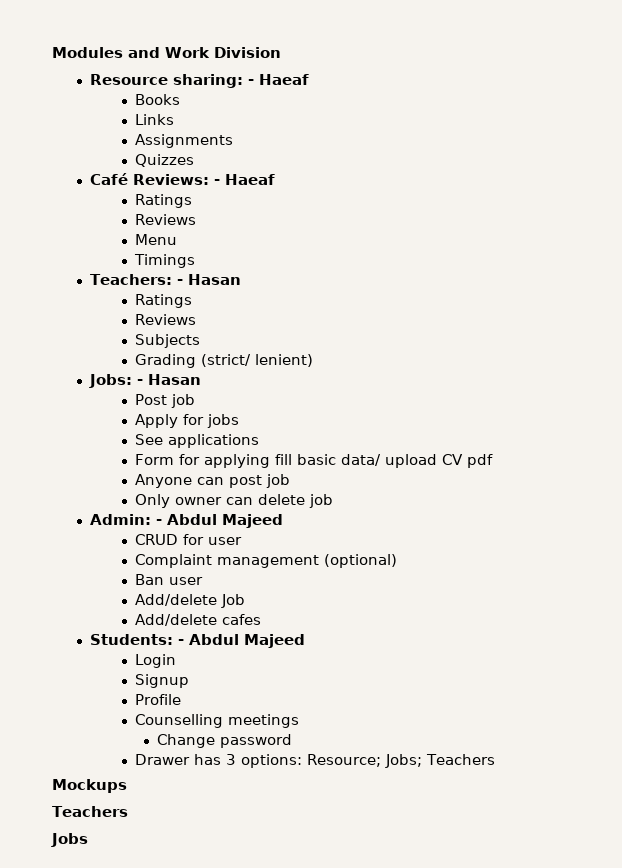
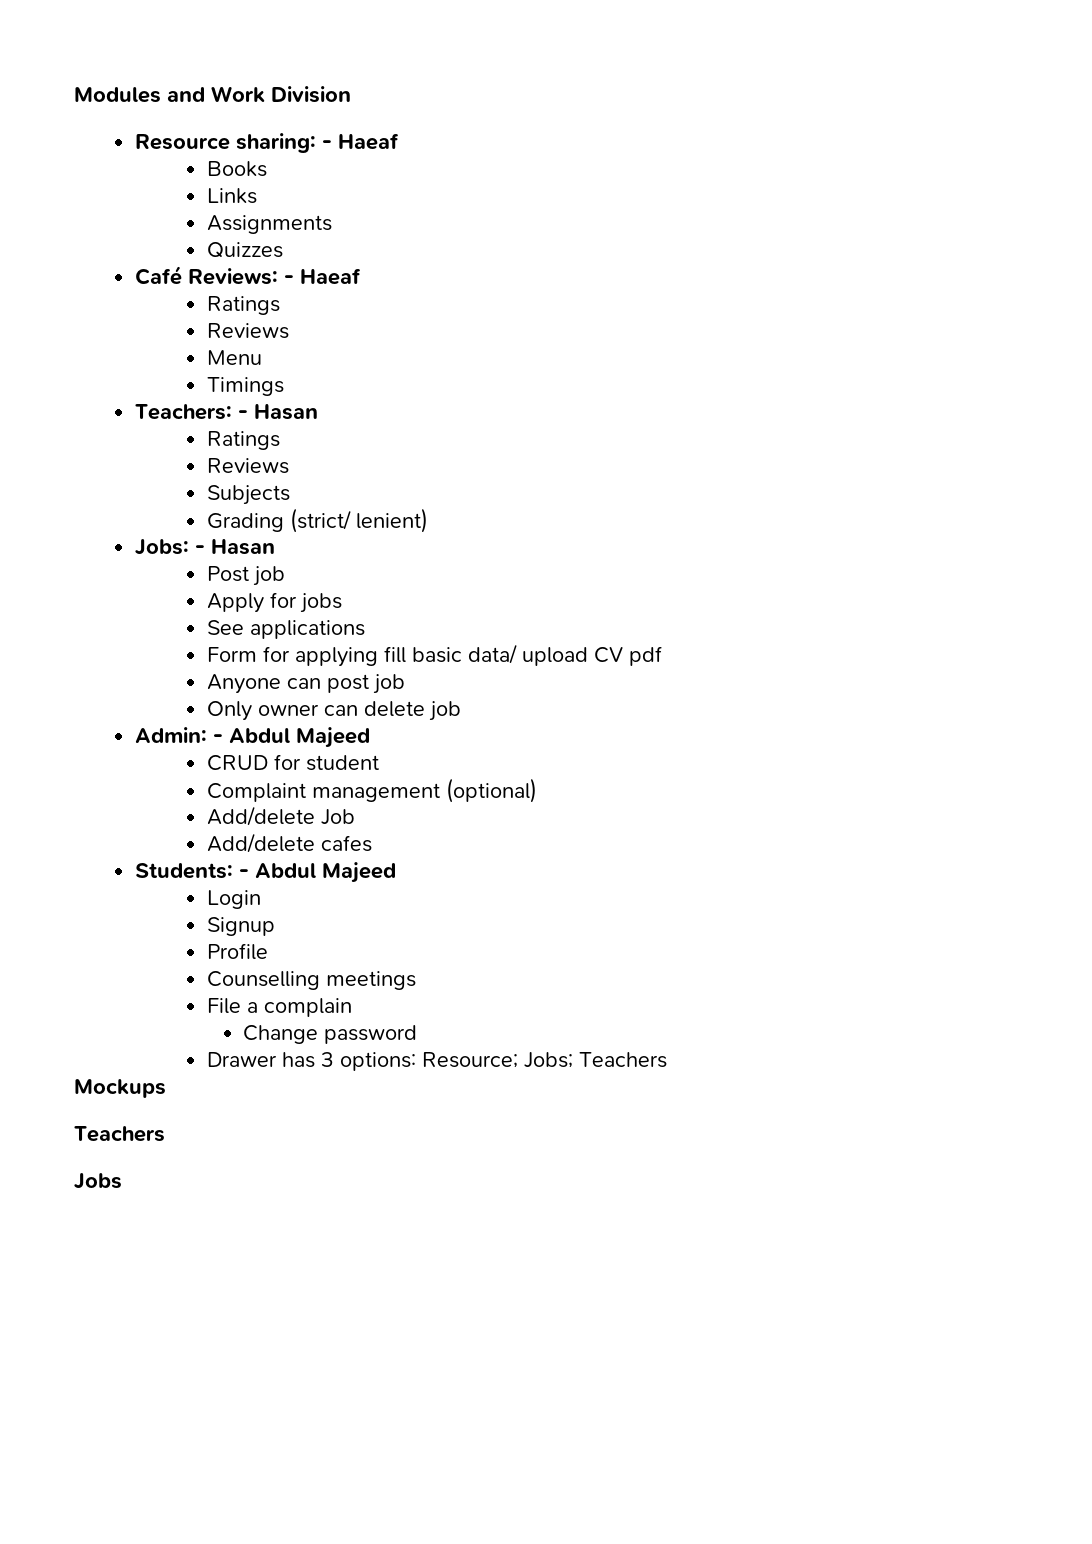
[207,537,242,545] user -> [306,755,380,771] student
[134,574,203,585] // Ban user -> (538, 790) none
(299, 721) none -> [207,998,353,1017] // File a complain

